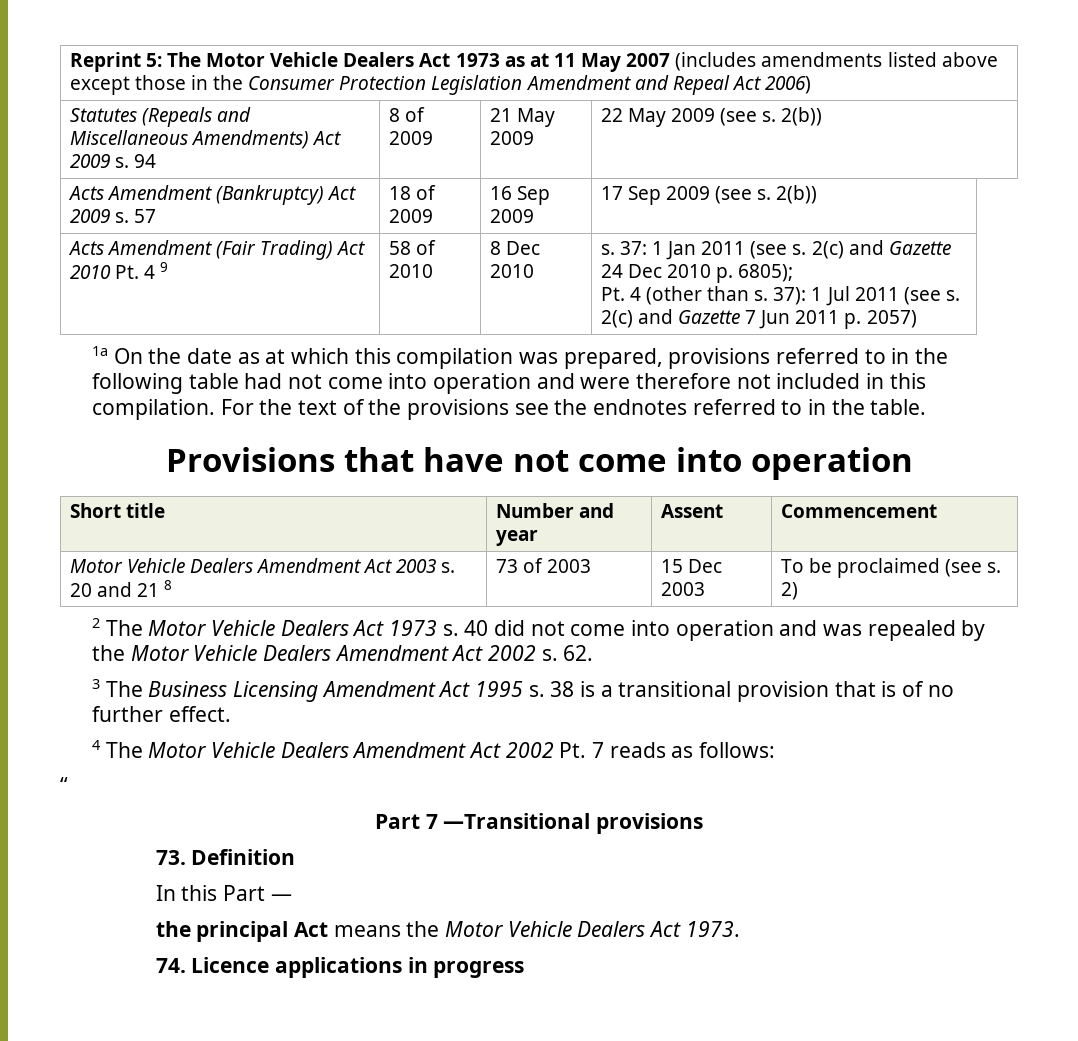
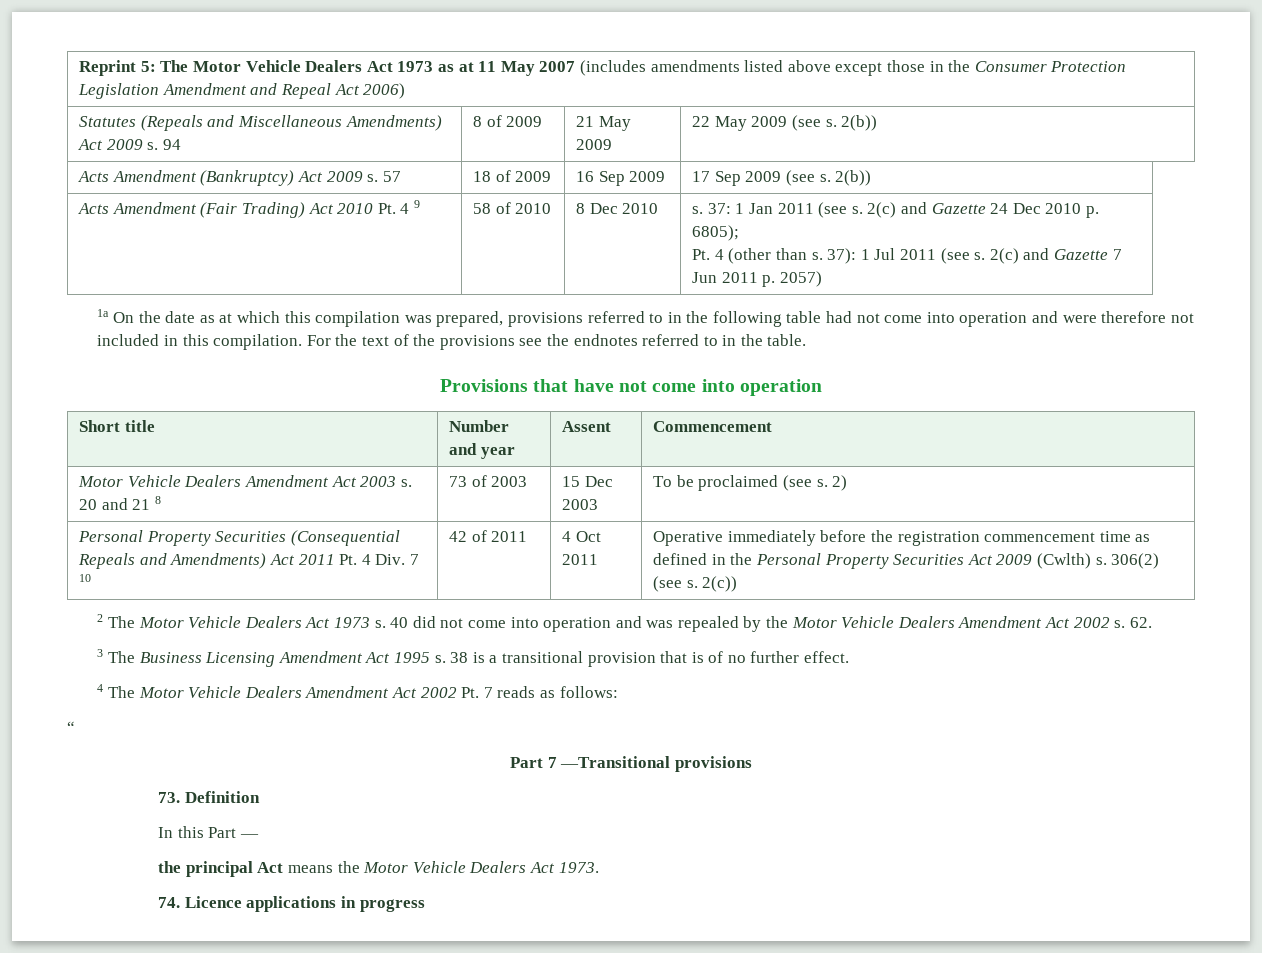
(798, 591) none -> [78,530,401,546] [78,553,420,569] [79,574,92,582] [449,530,528,542] [562,531,601,542] [562,554,599,565] [653,530,1151,546] [653,553,1160,569] [653,576,738,592] // Personal Property Securities (Consequential Repeals and Amendments) Act 2011 Pt. 4 Div. 7 10 | 42 of 2011 | 4 Oct 2011 | Operative immediately before the registration commencement time as defined in the Personal Property Securities Act 2009 (Cwlth) s. 306(2) (see s. 2(c))

